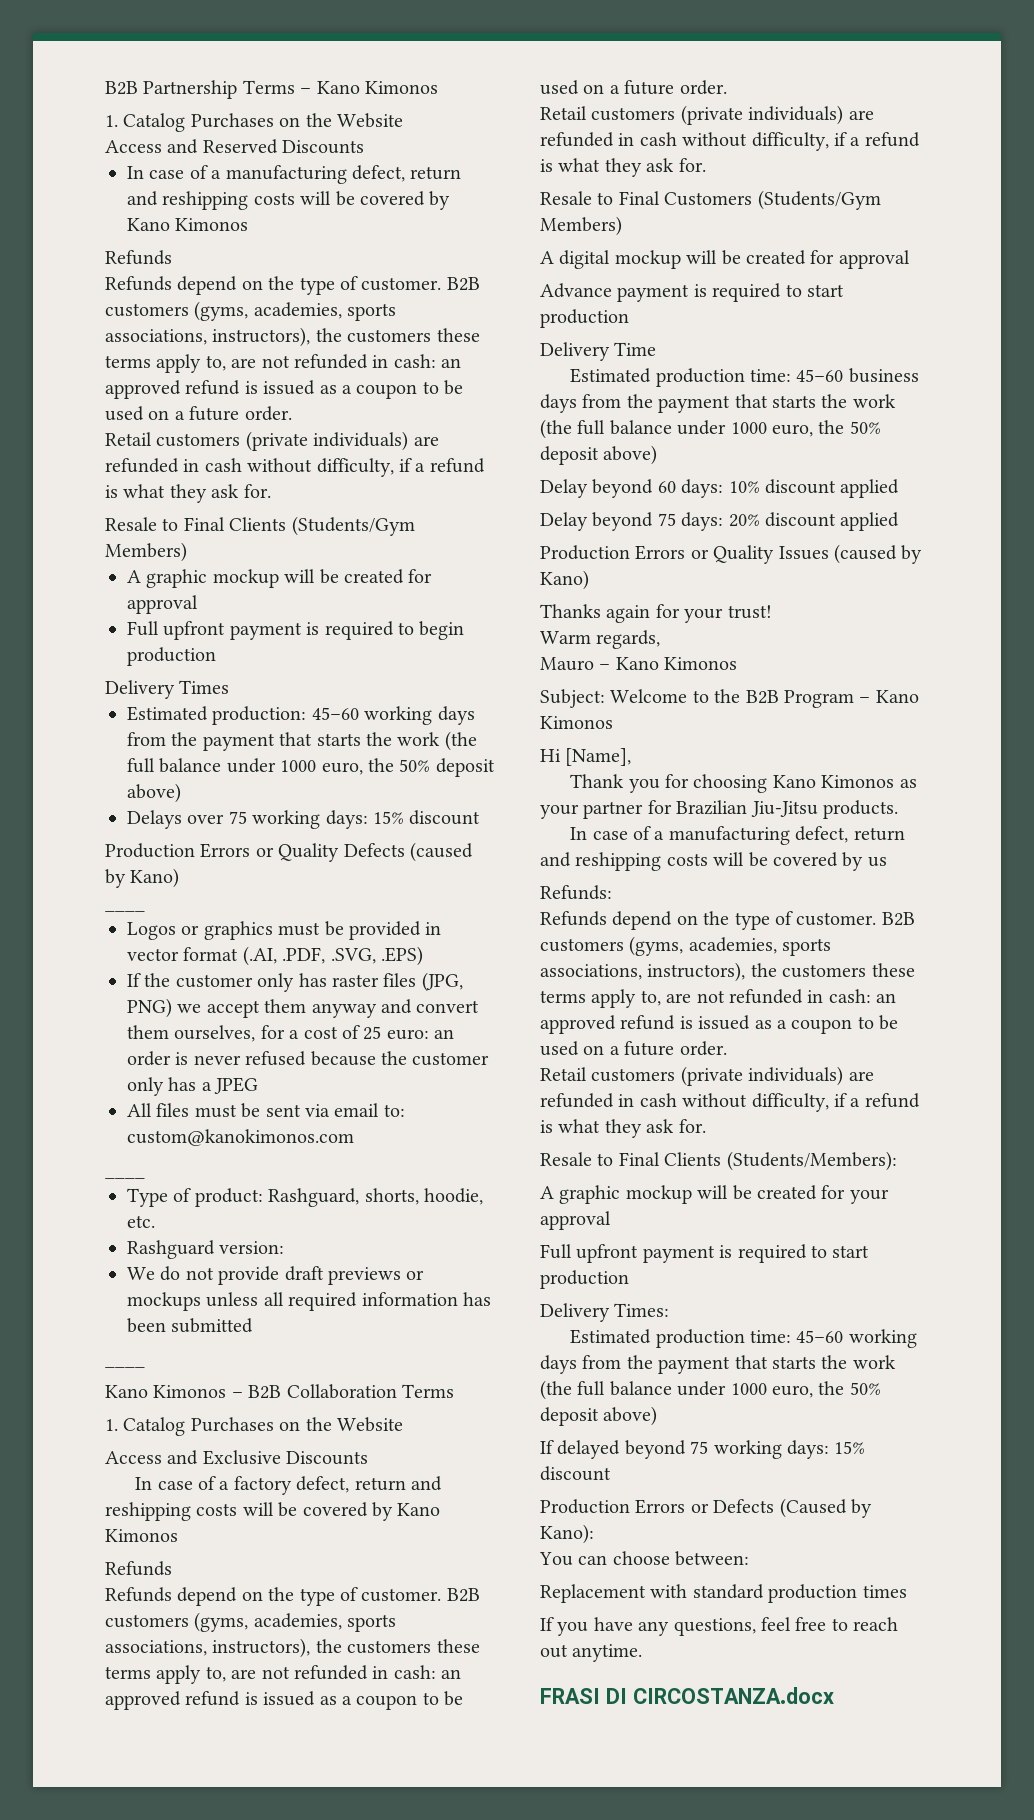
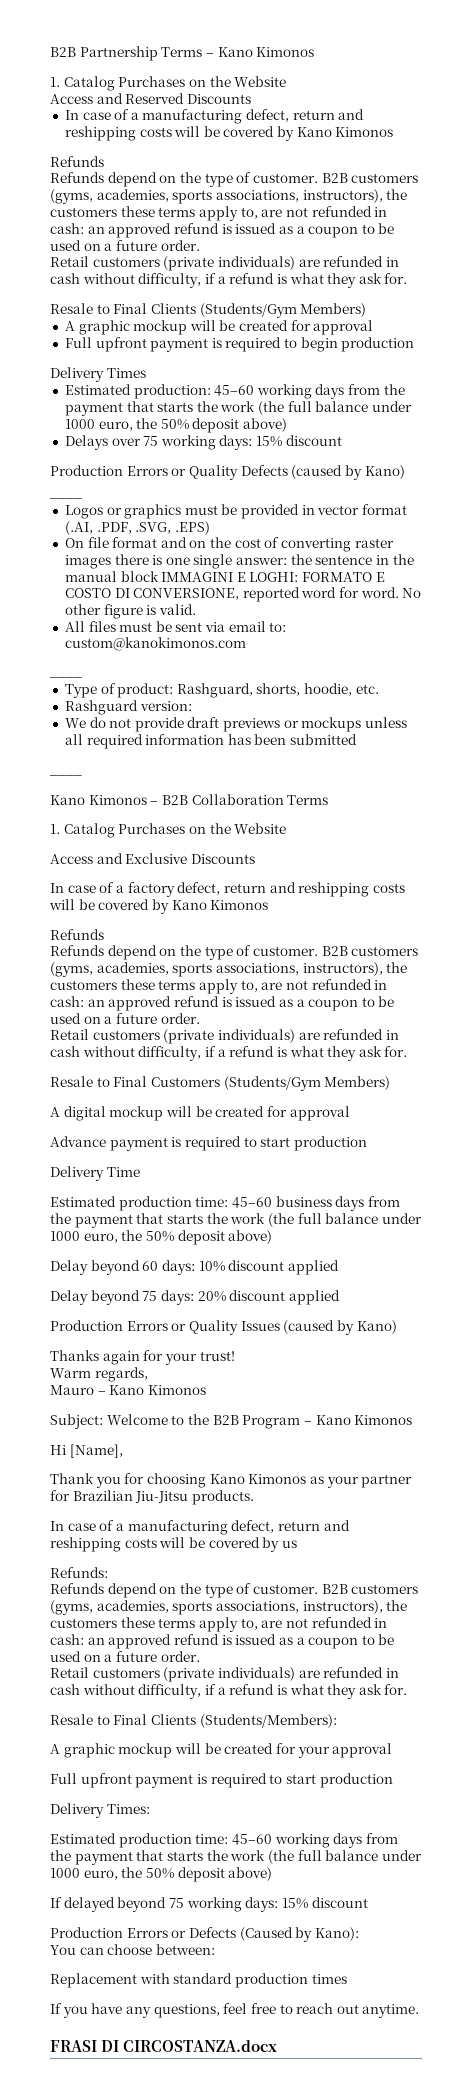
[127,972,463,992] [127,998,480,1018] [127,1025,455,1042] [127,1051,490,1066] [127,1077,259,1096] If the customer only has raster files (JPG, PNG) we accept them anyway and convert them ourselves, for a cost of 25 euro: an order is never refused because the customer only has a JPEG -> [64,537,394,552] [64,554,414,569] [64,571,385,582] [64,587,422,602] [64,604,196,619] On file format and on the cost of converting raster images there is one single answer: the sentence in the manual block IMMAGINI E LOGHI: FORMATO E COSTO DI CONVERSIONE, reported word for word. No other figure is valid.

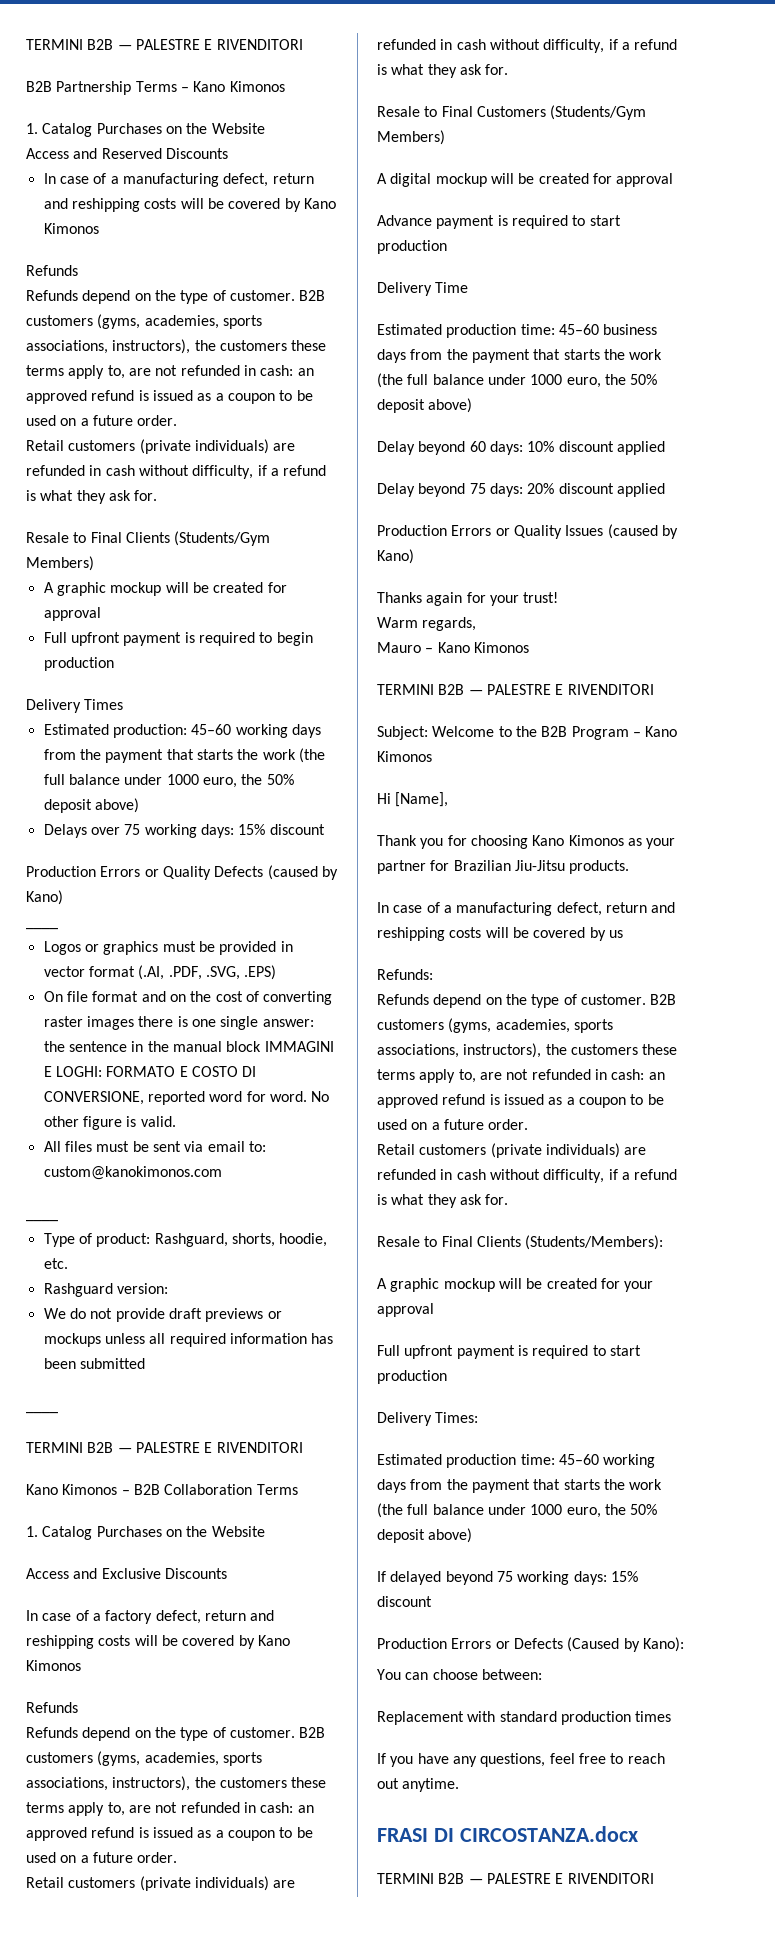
(50, 52) none -> [26,39,303,50] TERMINI B2B — PALESTRE E RIVENDITORI //
(82, 775) none -> [26,1442,303,1453] // TERMINI B2B — PALESTRE E RIVENDITORI
(206, 1390) none -> [377,684,654,695] // TERMINI B2B — PALESTRE E RIVENDITORI
(278, 2046) none -> [377,1873,654,1884] // TERMINI B2B — PALESTRE E RIVENDITORI

